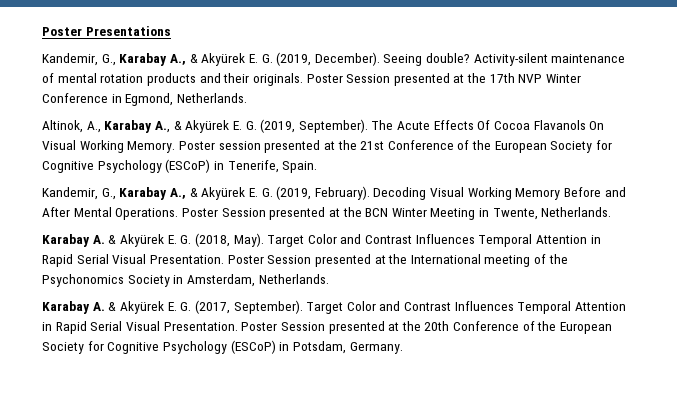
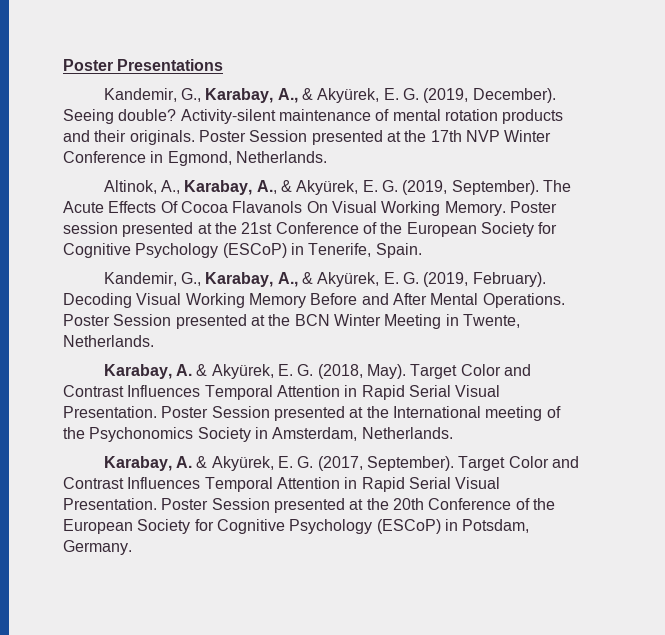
[119,53,246,66] Karabay A., & Akyürek -> [205,88,380,103] Karabay, A., & Akyürek,
[104,120,230,133] Karabay A., & Akyürek -> [184,180,359,195] Karabay, A., & Akyürek,
[119,187,246,200] Karabay A., & Akyürek -> [205,272,380,287] Karabay, A., & Akyürek,
[42,234,164,247] Karabay A. & Akyürek -> [103,364,274,379] Karabay, A. & Akyürek,
[42,301,164,314] Karabay A. & Akyürek -> [103,456,274,471] Karabay, A. & Akyürek,

